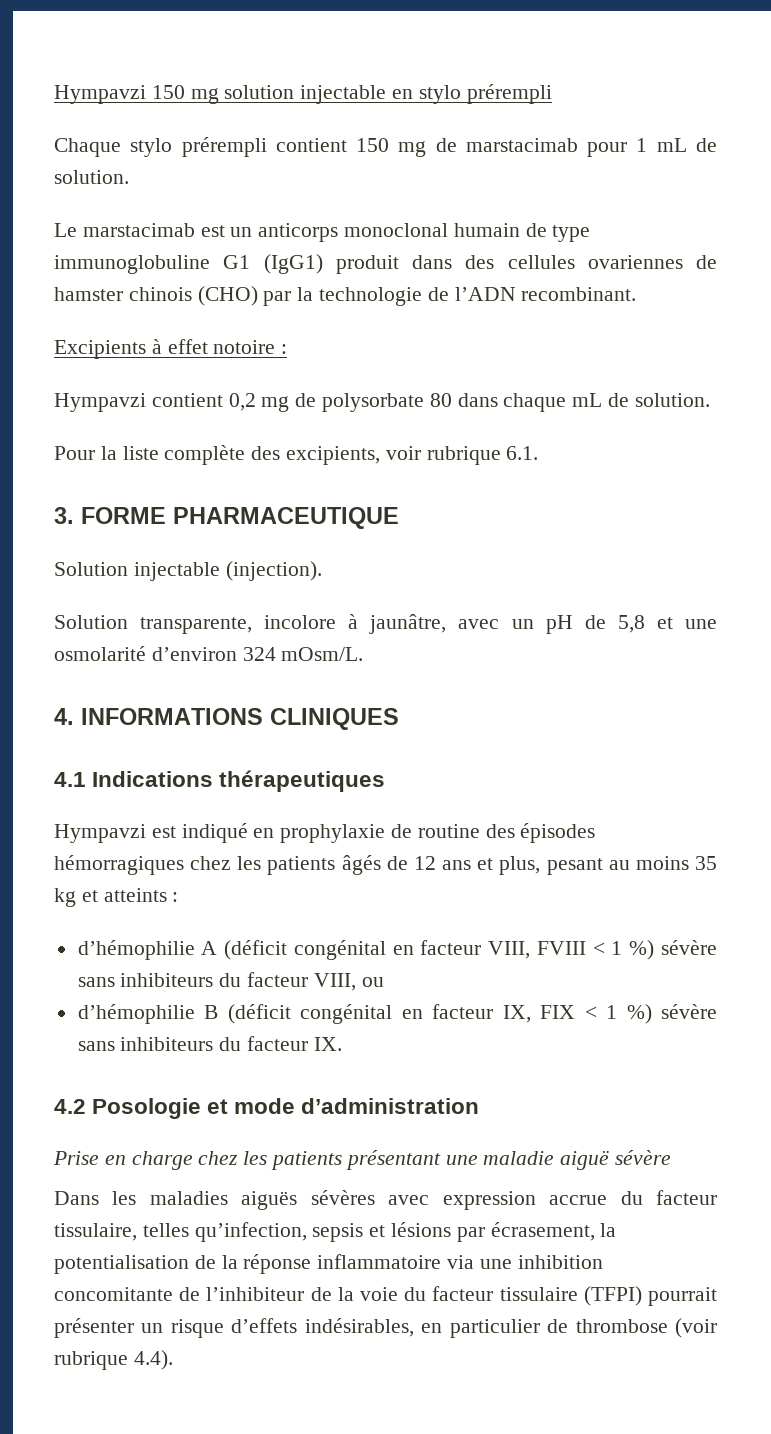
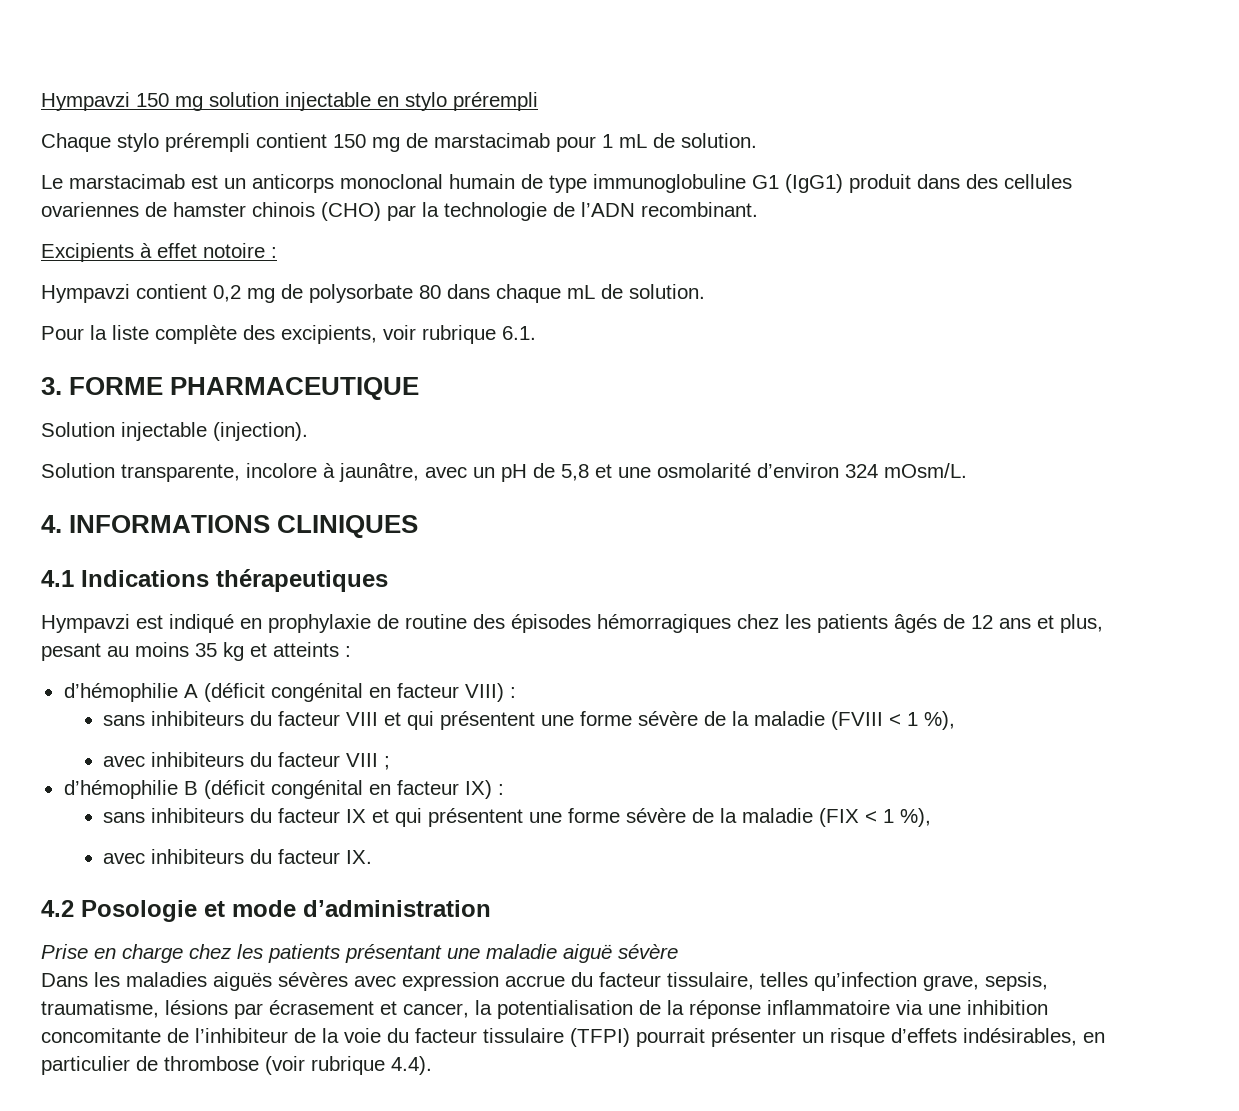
[488,940,717,960] [77,972,384,991] VIII, FVIII < 1 %) sévère sans inhibiteurs du facteur VIII, ou -> [464,683,516,702] [103,711,956,730] [103,752,391,770] VIII) : // sans inhibiteurs du facteur VIII et qui présentent une forme sévère de la maladie (FVIII < 1 %), // avec inhibiteurs du facteur VIII ;
[502,1004,718,1024] [77,1041,115,1051] IX, FIX < 1 %) sévère sans -> [464,780,504,799] [103,808,932,827] [103,853,146,864] IX) : // sans inhibiteurs du facteur IX et qui présentent une forme sévère de la maladie (FIX < 1 %), // avec
[194,1222,595,1242] qu’infection, sepsis et lésions par écrasement, -> [814,972,1048,991] [41,1000,469,1019] qu’infection grave, sepsis, traumatisme, lésions par écrasement et cancer,

